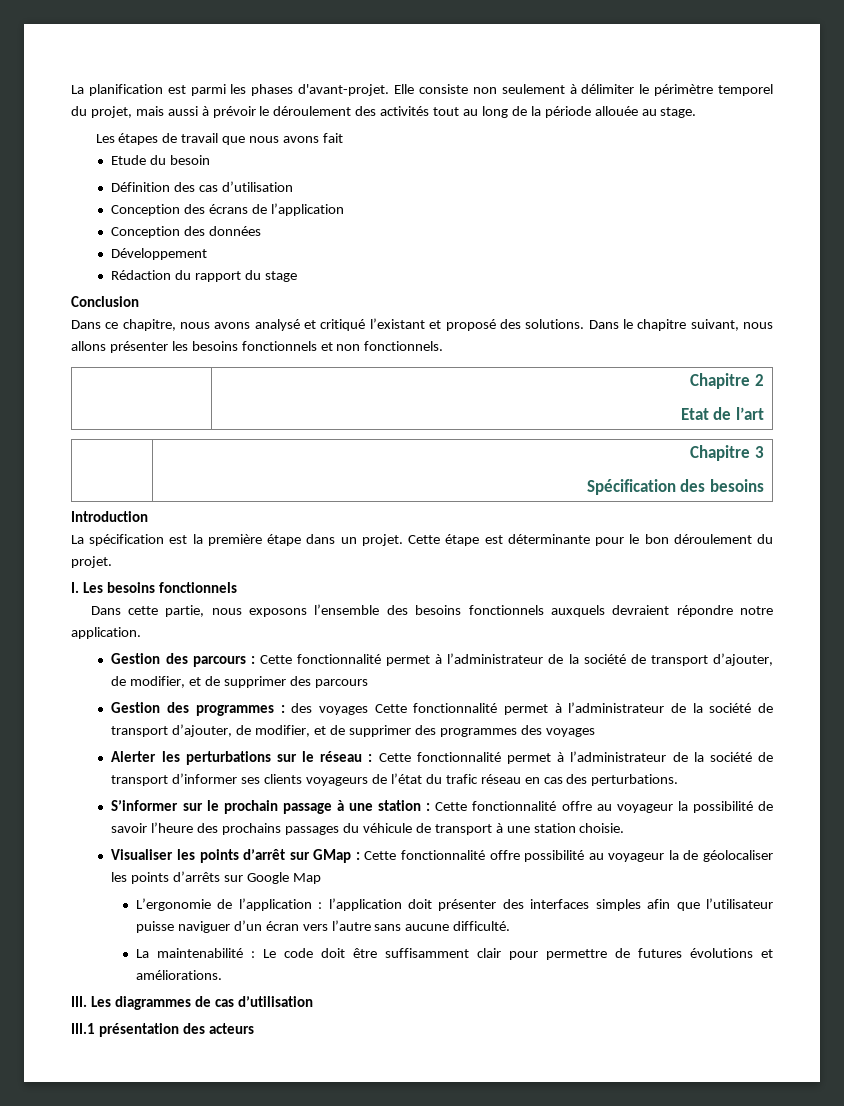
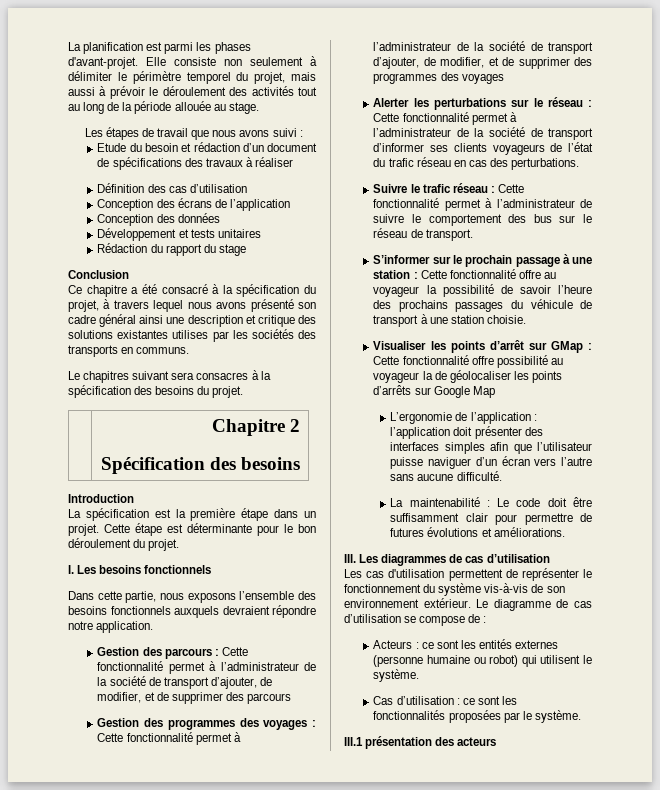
[322,133,343,143] fait -> [272,128,303,137] suivi :
(211, 160) none -> [181,142,317,152] [97,157,294,170] et rédaction d’un document de spécifications des travaux à réaliser
(208, 254) none -> [178,229,261,238] et tests unitaires
[71,318,774,331] [71,341,444,353] [690,373,764,389] [680,407,764,420] [690,445,764,461] Dans ce chapitre, nous avons analysé et critiqué l’existant et proposé des solutions. Dans le chapitre suivant, nous allons présenter les besoins fonctionnels et non fonctionnels. // | Chapitre 2 // Etat de l’art // | Chapitre 3 -> [68,284,316,297] [68,299,316,312] [68,314,316,327] [68,329,316,342] [68,345,190,357] [68,370,271,383] [68,385,244,398] [211,419,300,436] Ce chapitre a été consacré à la spécification du projet, à travers lequel nous avons présenté son cadre général ainsi une description et critique des solutions existantes utilises par les sociétés des transports en communs. // Le chapitres suivant sera consacres à la spécification des besoins du projet. // | Chapitre 2
[280,703,368,715] : des voyages -> [239,718,316,730] des voyages :
(679, 780) none -> [373,183,525,193] [373,198,592,211] [373,214,592,226] [373,228,473,241] // Suivre le trafic réseau : Cette fonctionnalité permet à l’administrateur de suivre le comportement des bus sur le réseau de transport.
(313, 1001) none -> [344,568,592,581] [344,583,565,596] [344,598,592,611] [344,614,487,626] [373,639,559,649] [373,655,592,667] [373,669,420,682] [373,696,518,705] [373,710,581,723] // Les cas d'utilisation permettent de représenter le fonctionnement du système vis-à-vis de son environnement extérieur. Le diagramme de cas d’utilisation se compose de : // Acteurs : ce sont les entités externes (personne humaine ou robot) qui utilisent le système. // Cas d’utilisation : ce sont les fonctionnalités proposées par le système.

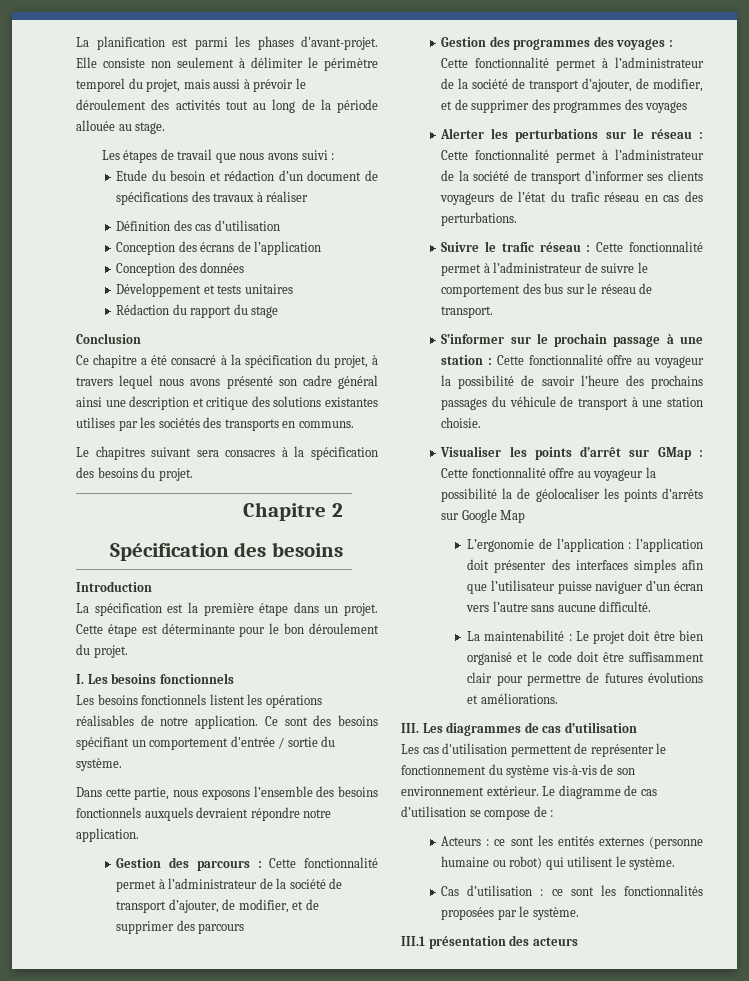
(212, 569) none -> [76,694,322,708] [76,715,379,729] [76,736,336,750] [76,758,122,771] // Les besoins fonctionnels listent les opérations réalisables de notre application. Ce sont des besoins spécifiant un comportement d'entrée / sortie du système.
[496,355,563,368] [373,371,433,383] possibilité au voyageur la -> [577,467,656,481] [441,488,513,502] au voyageur la possibilité la
(510, 502) none -> [593,630,703,644] [467,651,543,665] projet doit être bien organisé et le

